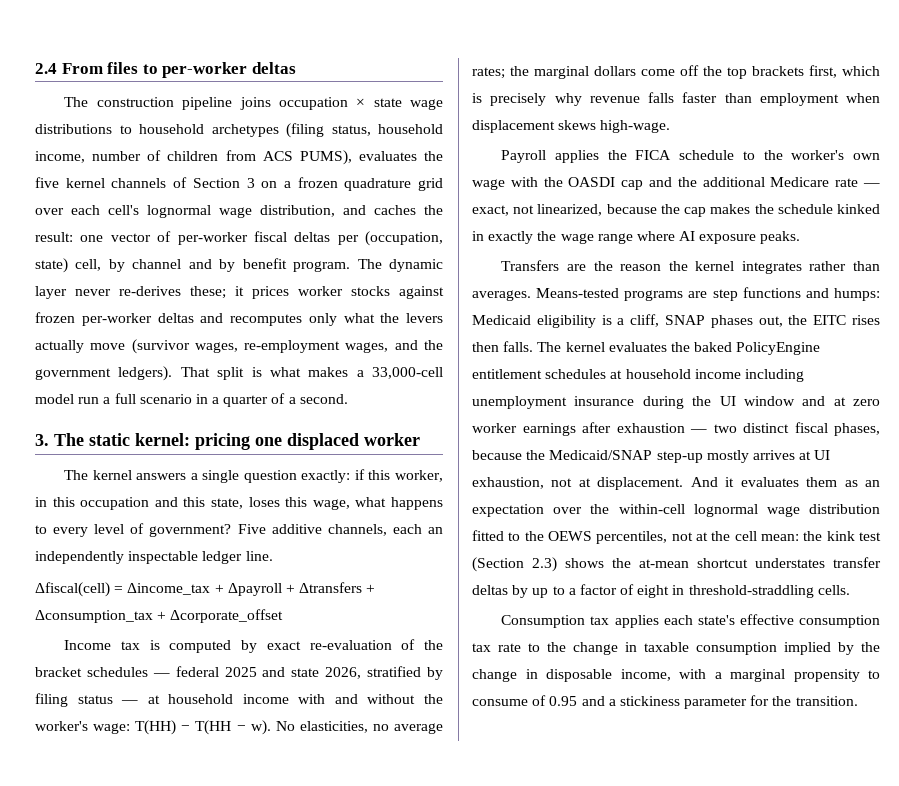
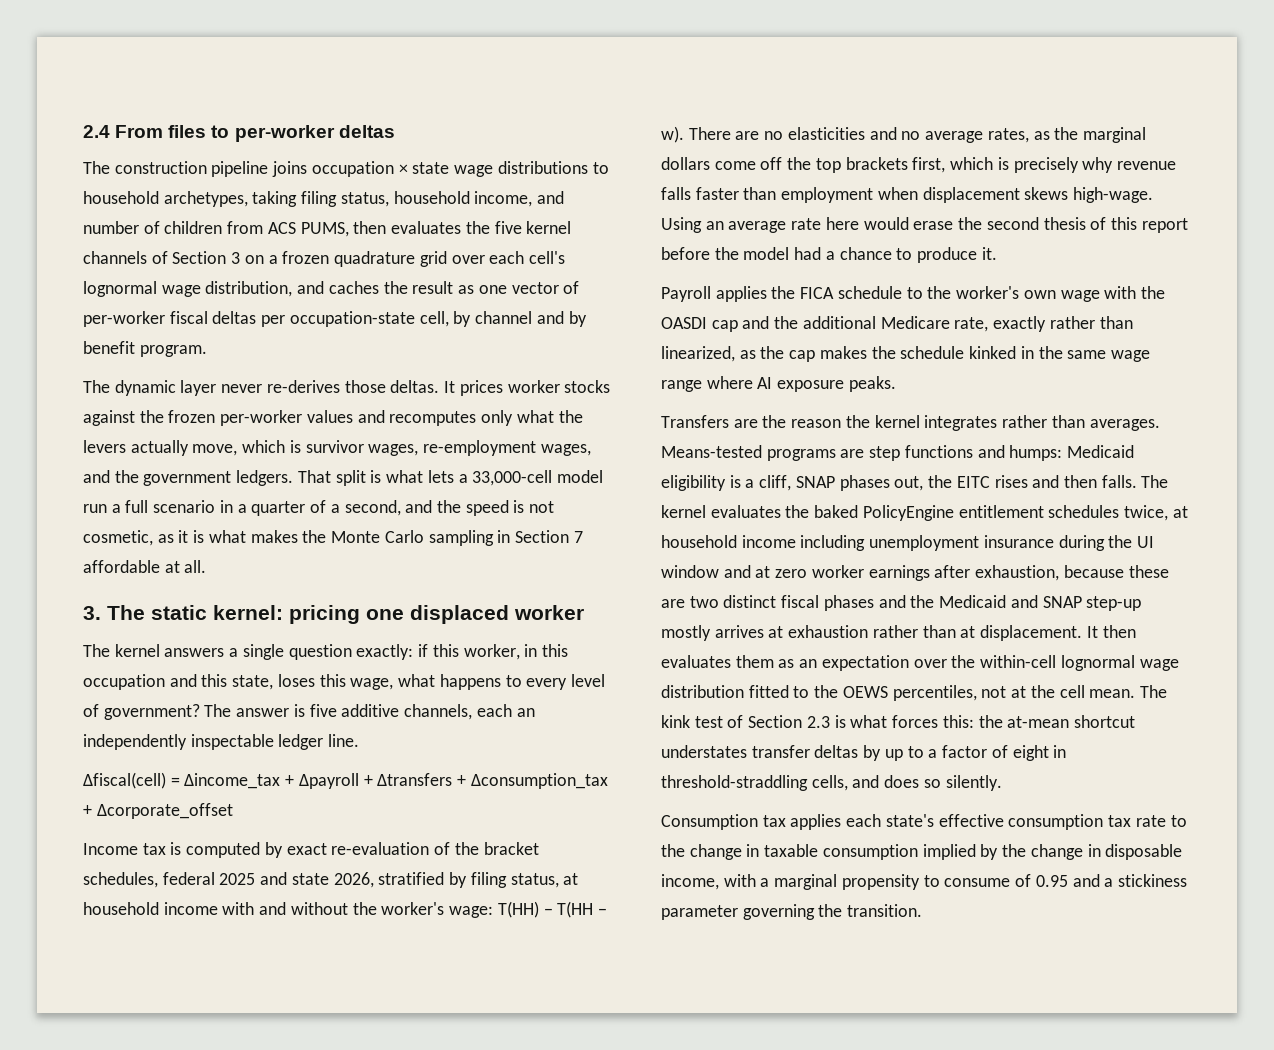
[211,123,324,138] archetypes (filing -> [163,191,338,207] archetypes, taking filing
(85, 157) none -> [537,191,565,204] and
[299,150,352,165] PUMS), -> [300,221,387,237] PUMS, then
[35,232,73,242] result: -> [412,281,475,294] result as
[365,231,443,246] [35,258,68,273] (occupation, state) -> [289,311,415,327] occupation-state
(351, 266) none -> (207, 351) //
[190,286,244,299] these; it -> [344,380,456,393] those deltas. It
(444, 292) none -> [139,410,164,423] the
[157,313,194,323] deltas -> [306,410,353,423] values
[90,339,190,354] move (survivor -> [192,440,364,456] move, which is survivor
[118,366,173,381] ledgers). -> [236,470,294,486] ledgers.
[308,367,349,377] makes -> [427,470,454,483] lets
[299,394,348,404] second. -> [344,500,555,516] [83,530,583,546] [83,560,207,573] second, and the speed is not cosmetic, as it is what makes the Monte Carlo sampling in Section 7 affordable at all.
[237,524,266,534] Five -> [204,704,337,717] The answer is five
[86,667,170,677] schedules — -> [83,872,158,888] schedules,
[77,695,139,704] status — -> [510,873,559,888] status,
[275,721,443,734] [472,67,505,79] No elasticities, no average rates; -> [688,127,1050,143] There are no elasticities and no average rates, as
(671, 126) none -> [661,217,1188,233] [661,247,997,263] Using an average rate here would erase the second thesis of this report before the model had a chance to produce it.
[835,178,880,187] [472,204,657,216] rate — exact, not linearized, because -> [954,316,1133,332] [661,346,756,362] rate, exactly rather than linearized, as
[488,231,557,244] exactly the -> [1038,346,1107,359] the same
(881, 320) none -> [1032,475,1060,488] and
(607, 374) none -> [1124,505,1169,521] twice,
[616,422,880,436] [472,450,831,463] [472,477,735,490] exhaustion — two distinct fiscal phases, because the Medicaid/SNAP step-up mostly arrives at UI exhaustion, not at displacement. And it -> [975,565,1169,581] [661,595,1142,611] [661,625,1136,641] exhaustion, because these are two distinct fiscal phases and the Medicaid and SNAP step-up mostly arrives at exhaustion rather than at displacement. It then
[761,531,881,541] [472,557,604,572] mean: the kink test (Section 2.3) shows -> [1089,685,1167,698] [661,715,974,728] mean. The kink test of Section 2.3 is what forces this:
[817,585,850,595] cells. -> [811,775,1002,791] cells, and does so silently.
[750,695,770,706] for -> [742,904,815,920] governing

